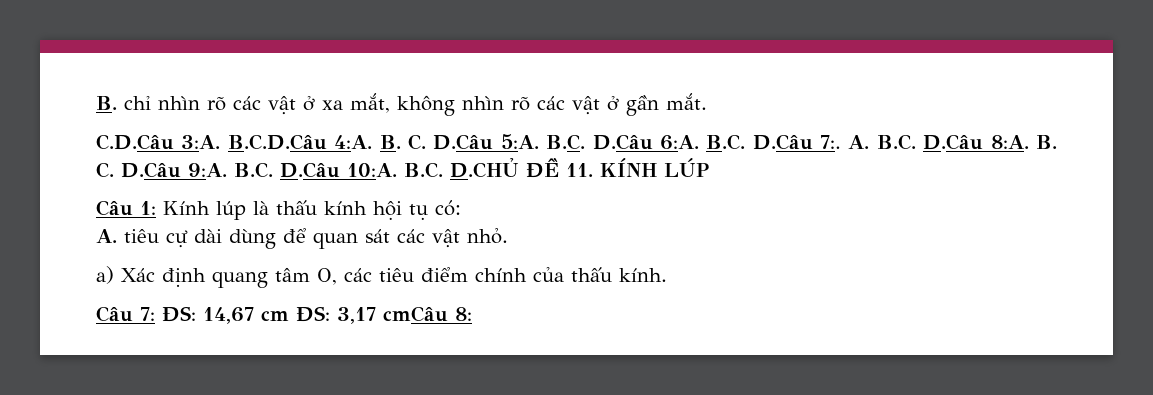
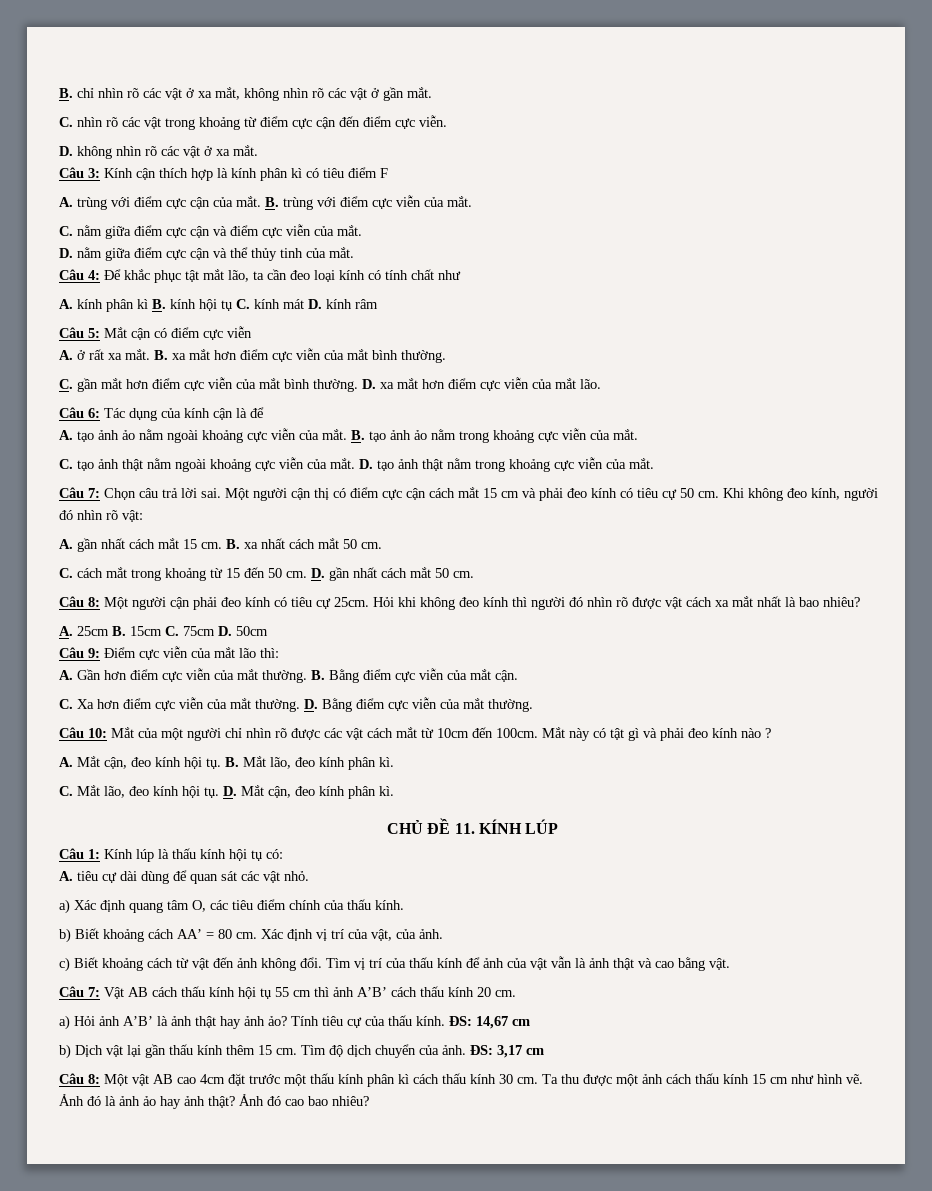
[96,134,1058,150] [96,158,519,178] C.D.Câu 3:A. B.C.D.Câu 4:A. B. C. D.Câu 5:A. B.C. D.Câu 6:A. B.C. D.Câu 7:. A. B.C. D.Câu 8:A. B. C. D.Câu 9:A. B.C. D.Câu 10:A. B.C. D.CHỦ -> [59,115,447,130] [59,145,258,159] [59,167,388,181] [59,195,472,210] [59,224,362,239] [59,247,354,261] [59,269,461,283] [59,299,378,312] [59,326,252,340] [59,348,446,363] [59,377,601,392] [59,407,264,421] [59,428,638,443] [59,457,654,472] [59,487,878,501] [59,510,143,522] [59,538,382,552] [59,567,474,581] [59,596,860,610] [59,626,268,636] [59,646,279,660] [59,668,518,683] [59,697,533,712] [59,727,771,741] [59,756,394,770] [59,785,394,799] [386,820,423,834] C. nhìn rõ các vật trong khoảng từ điểm cực cận đến điểm cực viễn. // D. không nhìn rõ các vật ở xa mắt. // Câu 3: Kính cận thích hợp là kính phân kì có tiêu điểm F // A. trùng với điểm cực cận của mắt. B. trùng với điểm cực viễn của mắt. // C. nằm giữa điểm cực cận và điểm cực viễn của mắt. // D. nằm giữa điểm cực cận và thể thủy tinh của mắt. // Câu 4: Để khắc phục tật mắt lão, ta cần đeo loại kính có tính chất như // A. kính phân kì B. kính hội tụ C. kính mát D. kính râm // Câu 5: Mắt cận có điểm cực viễn // A. ở rất xa mắt. B. xa mắt hơn điểm cực viễn của mắt bình thường. // C. gần mắt hơn điểm cực viễn của mắt bình thường. D. xa mắt hơn điểm cực viễn của mắt lão. // Câu 6: Tác dụng của kính cận là để // A. tạo ảnh ảo nằm ngoài khoảng cực viễn của mắt. B. tạo ảnh ảo nằm trong khoảng cực viễn của mắt. // C. tạo ảnh thật nằm ngoài khoảng cực viễn của mắt. D. tạo ảnh thật nằm trong khoảng cực viễn của mắt. // Câu 7: Chọn câu trả lời sai. Một người cận thị có điểm cực cận cách mắt 15 cm và phải đeo kính có tiêu cự 50 cm. Khi không đeo kính, người đó nhìn rõ vật: // A. gần nhất cách mắt 15 cm. B. xa nhất cách mắt 50 cm. // C. cách mắt trong khoảng từ 15 đến 50 cm. D. gần nhất cách mắt 50 cm. // Câu 8: Một người cận phải đeo kính có tiêu cự 25cm. Hỏi khi không đeo kính thì người đó nhìn rõ được vật cách xa mắt nhất là bao nhiêu? // A. 25cm B. 15cm C. 75cm D. 50cm // Câu 9: Điểm cực viễn của mắt lão thì: // A. Gần hơn điểm cực viễn của mắt thường. B. Bằng điểm cực viễn của mắt cận. // C. Xa hơn điểm cực viễn của mắt thường. D. Bằng điểm cực viễn của mắt thường. // Câu 10: Mắt của một người chỉ nhìn rõ được các vật cách mắt từ 10cm đến 100cm. Mắt này có tật gì và phải đeo kính nào ? // A. Mắt cận, đeo kính hội tụ. B. Mắt lão, đeo kính phân kì. // C. Mắt lão, đeo kính hội tụ. D. Mắt cận, đeo kính phân kì. // CHỦ
[96,306,472,324] Câu 7: ĐS: 14,67 cm ĐS: 3,17 cmCâu 8: -> [59,928,443,943] [59,956,730,972] [59,986,516,999] [59,1015,530,1030] [59,1044,544,1059] [59,1073,863,1087] [59,1094,369,1109] b) Biết khoảng cách AA’ = 80 cm. Xác định vị trí của vật, của ảnh. // c) Biết khoảng cách từ vật đến ảnh không đổi. Tìm vị trí của thấu kính để ảnh của vật vẫn là ảnh thật và cao bằng vật. // Câu 7: Vật AB cách thấu kính hội tụ 55 cm thì ảnh A’B’ cách thấu kính 20 cm. // a) Hỏi ảnh A’B’ là ảnh thật hay ảnh ảo? Tính tiêu cự của thấu kính. ĐS: 14,67 cm // b) Dịch vật lại gần thấu kính thêm 15 cm. Tìm độ dịch chuyển của ảnh. ĐS: 3,17 cm // Câu 8: Một vật AB cao 4cm đặt trước một thấu kính phân kì cách thấu kính 30 cm. Ta thu được một ảnh cách thấu kính 15 cm như hình vẽ. Ảnh đó là ảnh ảo hay ảnh thật? Ảnh đó cao bao nhiêu?

